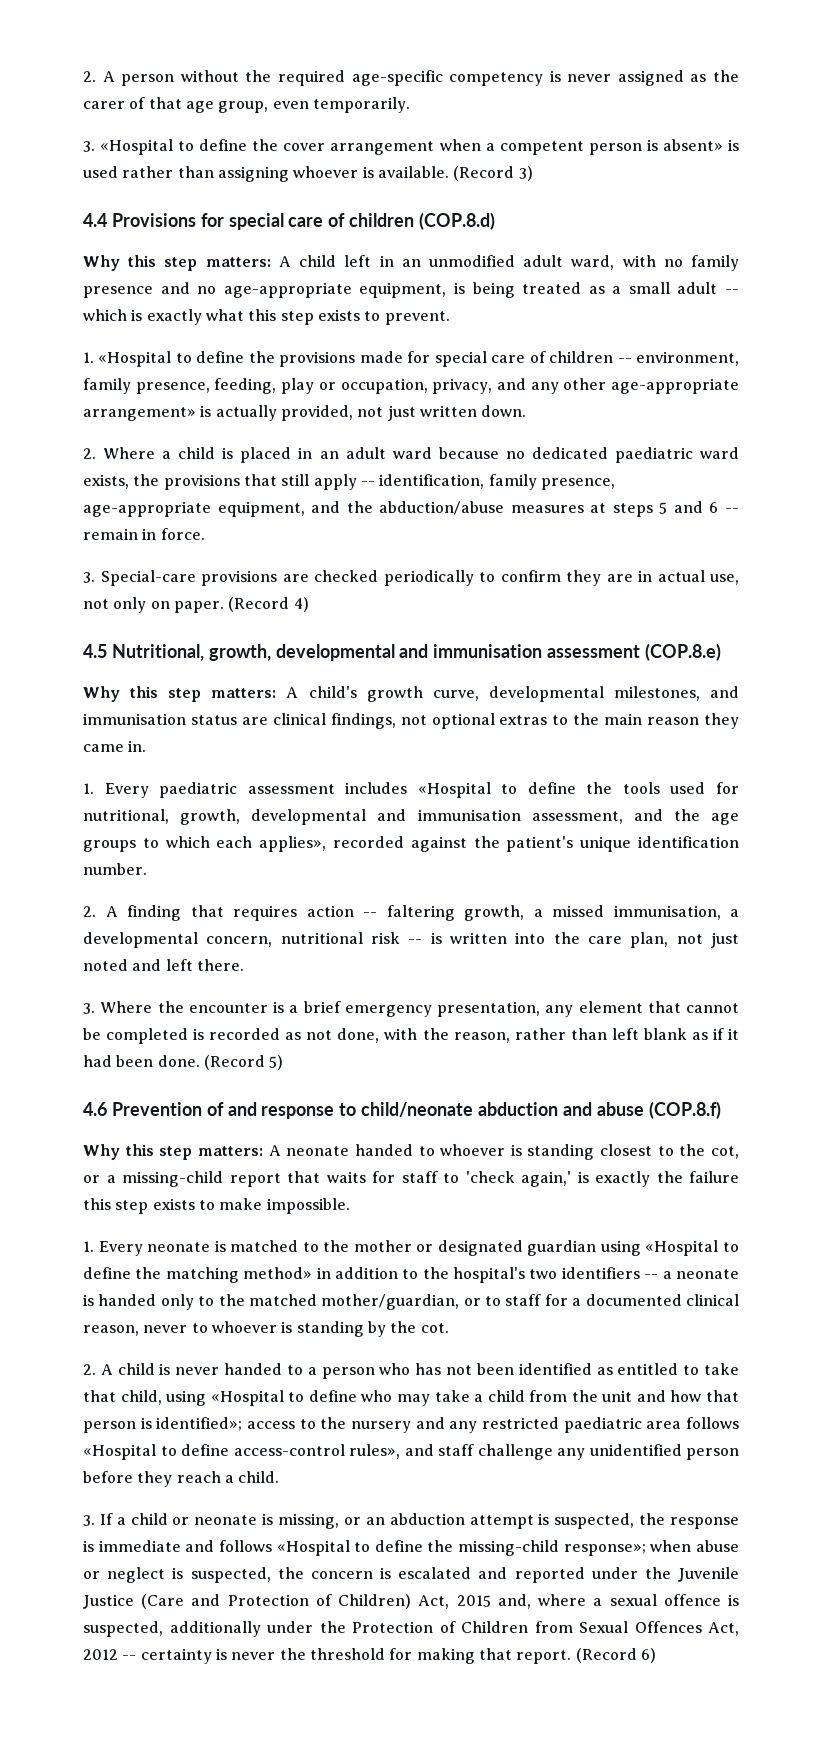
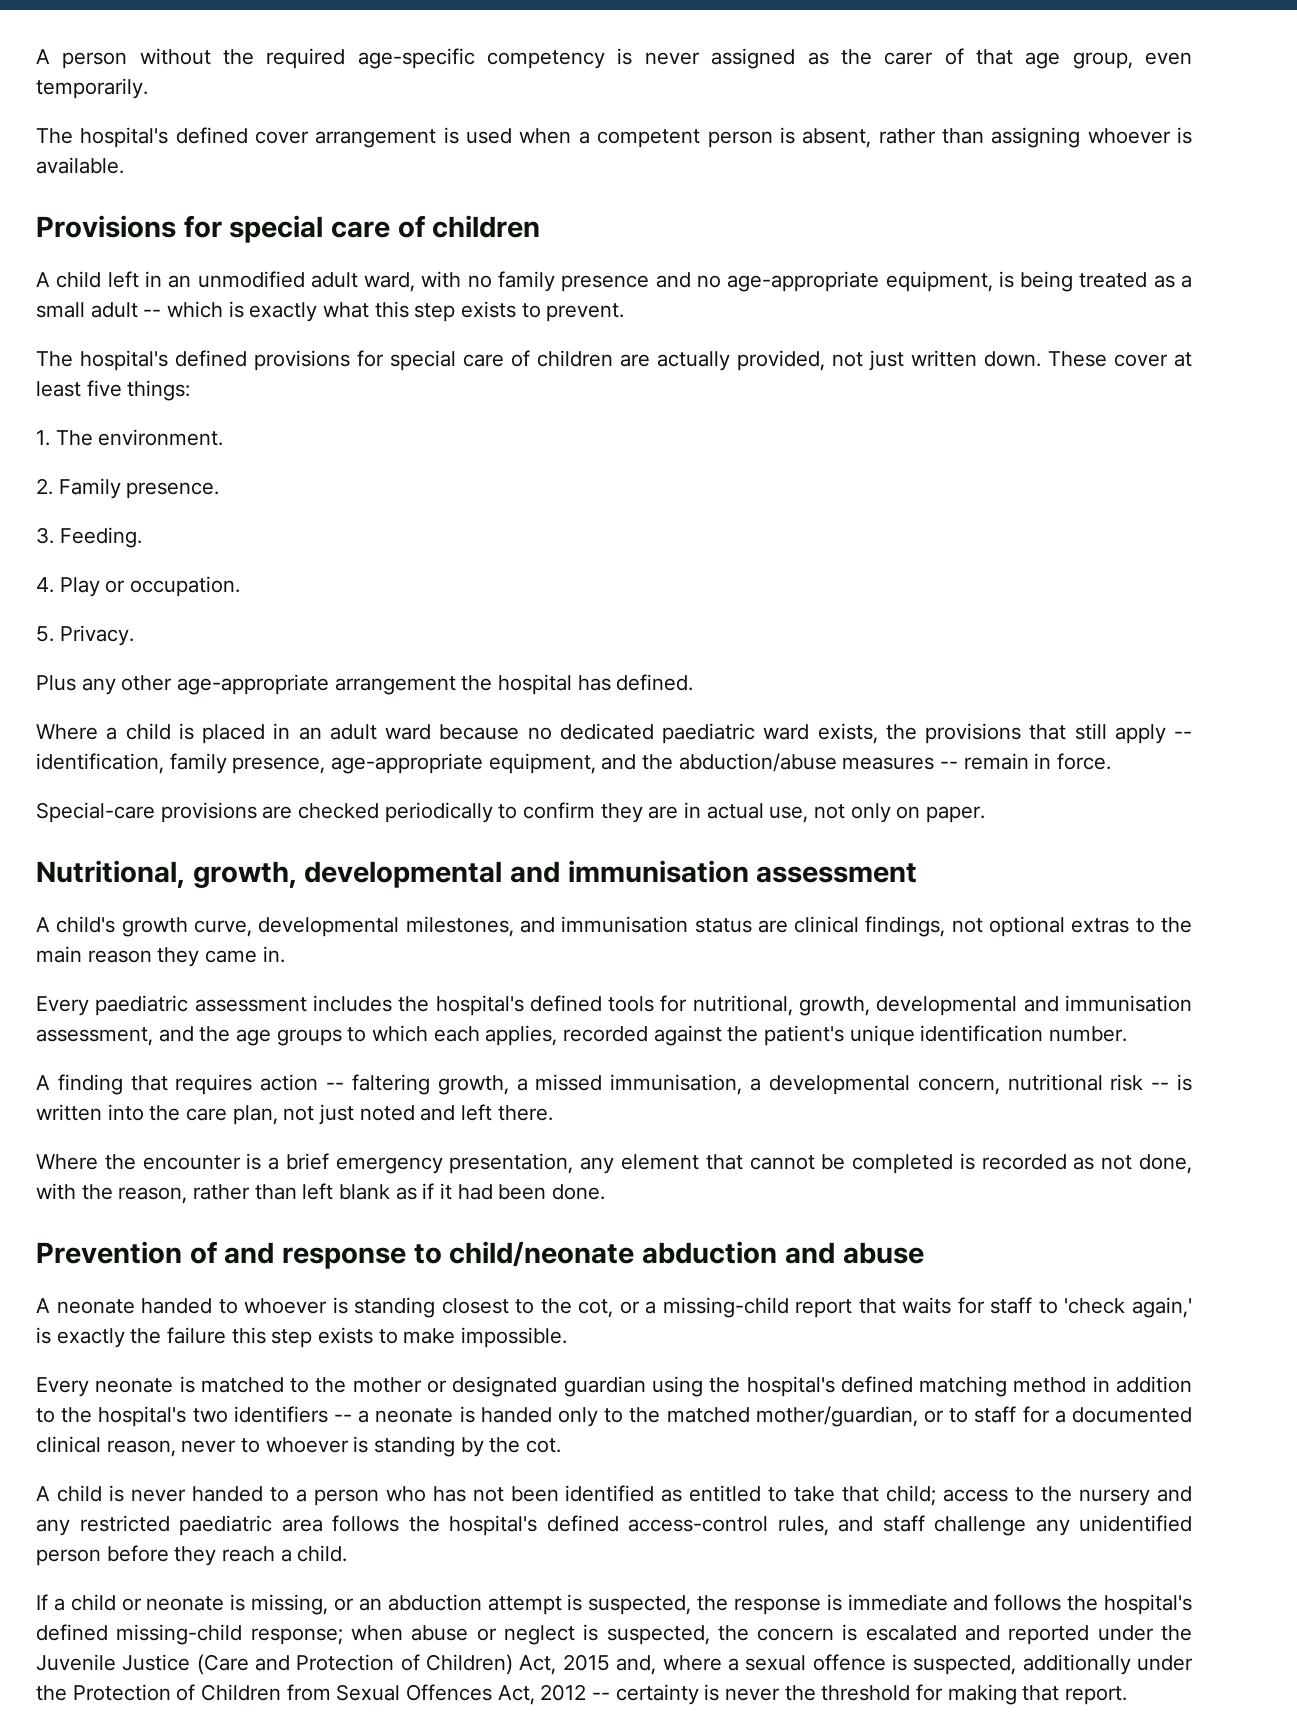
[83,71,96,82] 2. -> (36, 56) none
[83,139,435,155] 3. «Hospital to define the cover arrangement -> [36,127,513,148] The hospital's defined cover arrangement is used
[662,139,740,151] [83,166,118,178] absent» is used -> [802,128,872,148] absent,
[453,166,533,181] [83,213,107,227] (Record 3) // 4.4 -> (124, 165) //
[419,212,496,230] [83,255,271,271] (COP.8.d) // Why this step matters: -> (541, 226) //
[83,351,739,367] [83,378,739,394] [83,405,212,421] 1. «Hospital to define the provisions made for special care of children -- environment, family presence, feeding, play or occupation, privacy, and any other age-appropriate arrangement» is -> [36,350,650,371] The hospital's defined provisions for special care of children are
[83,448,96,459] // 2. -> [1048,351,1192,367] [36,380,191,401] [36,429,224,446] [36,478,220,499] [36,527,142,548] [36,576,241,597] [36,625,134,646] [36,674,694,695] These cover at least five things: // 1. The environment. // 2. Family presence. // 3. Feeding. // 4. Play or occupation. // 5. Privacy. // Plus any other age-appropriate arrangement the hospital has defined. //
[590,501,719,517] at steps 5 and 6 -> (935, 763) none
[83,572,95,583] 3. -> (1112, 761) none
[228,597,309,612] [83,644,107,658] (Record 4) // 4.5 -> (986, 814) //
[645,643,722,661] [83,686,277,702] (COP.8.e) // Why this step matters: -> (918, 873) //
[83,783,94,794] 1. -> (285, 954) none
[417,782,706,798] «Hospital to define the tools used -> [398,995,655,1016] the hospital's defined tools
[259,836,327,852] applies», -> [485,1025,558,1046] applies,
[83,906,96,917] 2. -> (1128, 1034) none
[83,1003,95,1014] 3. -> (553, 1113) none
[203,1055,284,1070] [83,1102,107,1116] (Record 5) // 4.6 -> (606, 1192) //
[648,1101,721,1119] [83,1144,263,1160] (COP.8.f) // Why this step matters: -> (924, 1253) //
[83,1241,94,1252] 1. -> (568, 1337) none
[645,1240,740,1256] [83,1267,313,1283] «Hospital to define the matching method» -> [709,1376,1087,1397] the hospital's defined matching method
[83,1364,96,1375] 2. -> (562, 1445) none
[120,1390,739,1406] [83,1417,243,1433] child, using «Hospital to define who may take a child from the unit and how that person is identified»; -> [886,1485,937,1506] child;
[83,1444,400,1460] «Hospital to define access-control rules», -> [408,1515,829,1536] the hospital's defined access-control rules,
[83,1515,95,1526] 3. -> (348, 1553) none
[276,1540,646,1556] «Hospital to define the missing-child response»; -> [1067,1594,1192,1615] [36,1624,343,1645] the hospital's defined missing-child response;
[575,1648,656,1663] (Record 6) -> (1128, 1695) none

